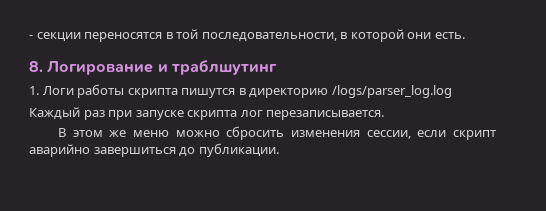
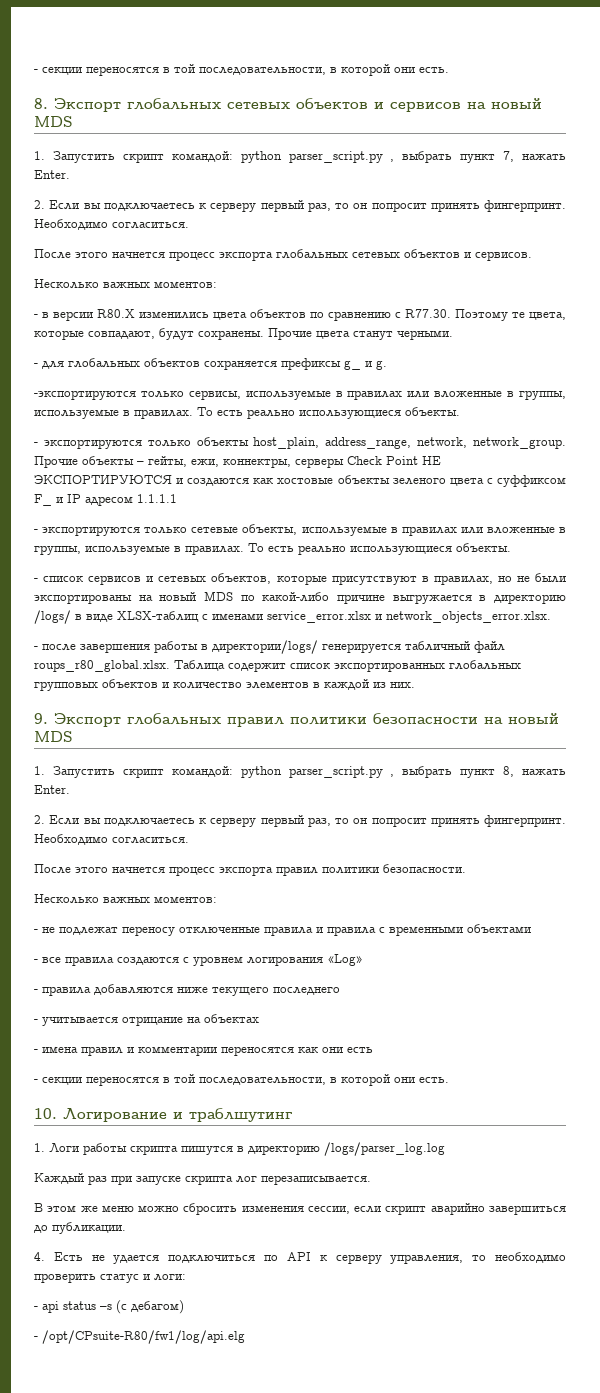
(43, 66) none -> [54,98,542,112] [34,116,73,127] [34,151,566,163] [34,170,70,179] [34,200,566,212] [34,219,189,230] [34,249,532,261] [34,279,217,289] [34,309,566,321] [34,328,453,340] [34,358,387,370] [34,390,567,400] [34,407,460,419] [34,437,566,449] [34,456,441,468] [34,475,566,487] [34,494,177,506] [34,524,567,536] [34,543,511,555] [34,573,566,585] [34,591,566,604] [34,610,551,624] [34,640,505,654] [34,660,521,672] [34,679,415,691] [34,713,559,727] [34,731,73,742] [34,766,566,778] [34,785,70,794] [34,815,566,827] [34,834,189,845] [34,864,466,876] [34,894,217,904] [34,924,531,936] [34,954,363,966] [34,984,340,996] [34,1014,259,1026] [34,1046,373,1056] [34,1074,449,1086] [34,1108,57,1119] Экспорт глобальных сетевых объектов и сервисов на новый MDS // 1. Запустить скрипт командой: python parser_script.py , выбрать пункт 7, нажать Enter. // 2. Если вы подключаетесь к серверу первый раз, то он попросит принять фингерпринт. Необходимо согласиться. // После этого начнется процесс экспорта глобальных сетевых объектов и сервисов. // Несколько важных моментов: // - в версии R80.X изменились цвета объектов по сравнению с R77.30. Поэтому те цвета, которые совпадают, будут сохранены. Прочие цвета станут черными. // - для глобальных объектов сохраняется префиксы g_ и g. // -экспортируются только сервисы, используемые в правилах или вложенные в группы, используемые в правилах. То есть реально использующиеся объекты. // - экспортируются только объекты host_plain, address_range, network, network_group. Прочие объекты – гейты, ежи, коннектры, серверы Check Point НЕ ЭКСПОРТИРУЮТСЯ и создаются как хостовые объекты зеленого цвета с суффиксом F_ и IP адресом 1.1.1.1 // - экспортируются только сетевые объекты, используемые в правилах или вложенные в группы, используемые в правилах. То есть реально использующиеся объекты. // - список сервисов и сетевых объектов, которые присутствуют в правилах, но не были экспортированы на новый MDS по какой-либо причине выгружается в директорию /logs/ в виде XLSX-таблиц с именами service_error.xlsx и network_objects_error.xlsx. // - после завершения работы в директории/logs/ генерируется табличный файл roups_r80_global.xlsx. Таблица содержит список экспортированных глобальных групповых объектов и количество элементов в каждой из них. // 9. Экспорт глобальных правил политики безопасности на новый MDS // 1. Запустить скрипт командой: python parser_script.py , выбрать пункт 8, нажать Enter. // 2. Если вы подключаетесь к серверу первый раз, то он попросит принять фингерпринт. Необходимо согласиться. // После этого начнется процесс экспорта правил политики безопасности. // Несколько важных моментов: // - не подлежат переносу отключенные правила и правила с временными объектами // - все правила создаются с уровнем логирования «Log» // - правила добавляются ниже текущего последнего // - учитывается отрицание на объектах // - имена правил и комментарии переносятся как они есть // - секции переносятся в той последовательности, в которой они есть. // 10.
(279, 150) none -> [34,1252,566,1264] [34,1273,186,1283] [34,1300,184,1314] [34,1330,245,1344] // 4. Есть не удается подключиться по API к серверу управления, то необходимо проверить статус и логи: // - api status –s (с дебагом) // - /opt/CPsuite-R80/fw1/log/api.elg

